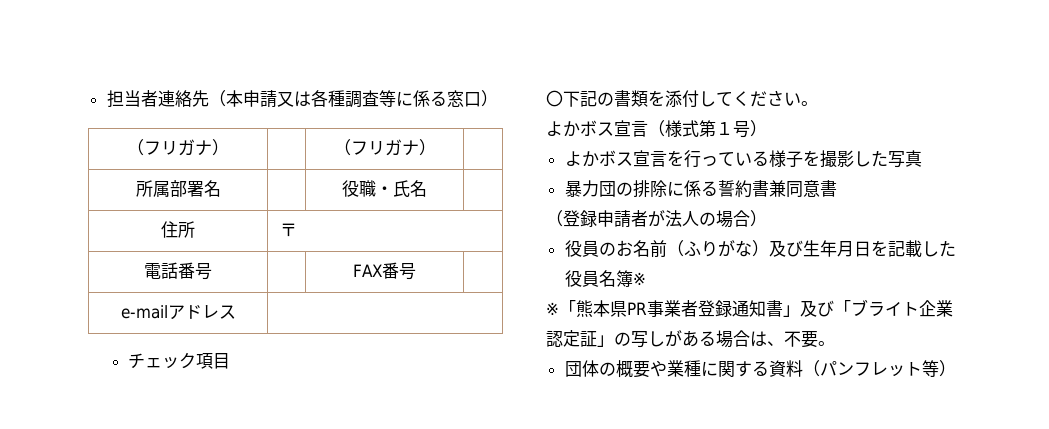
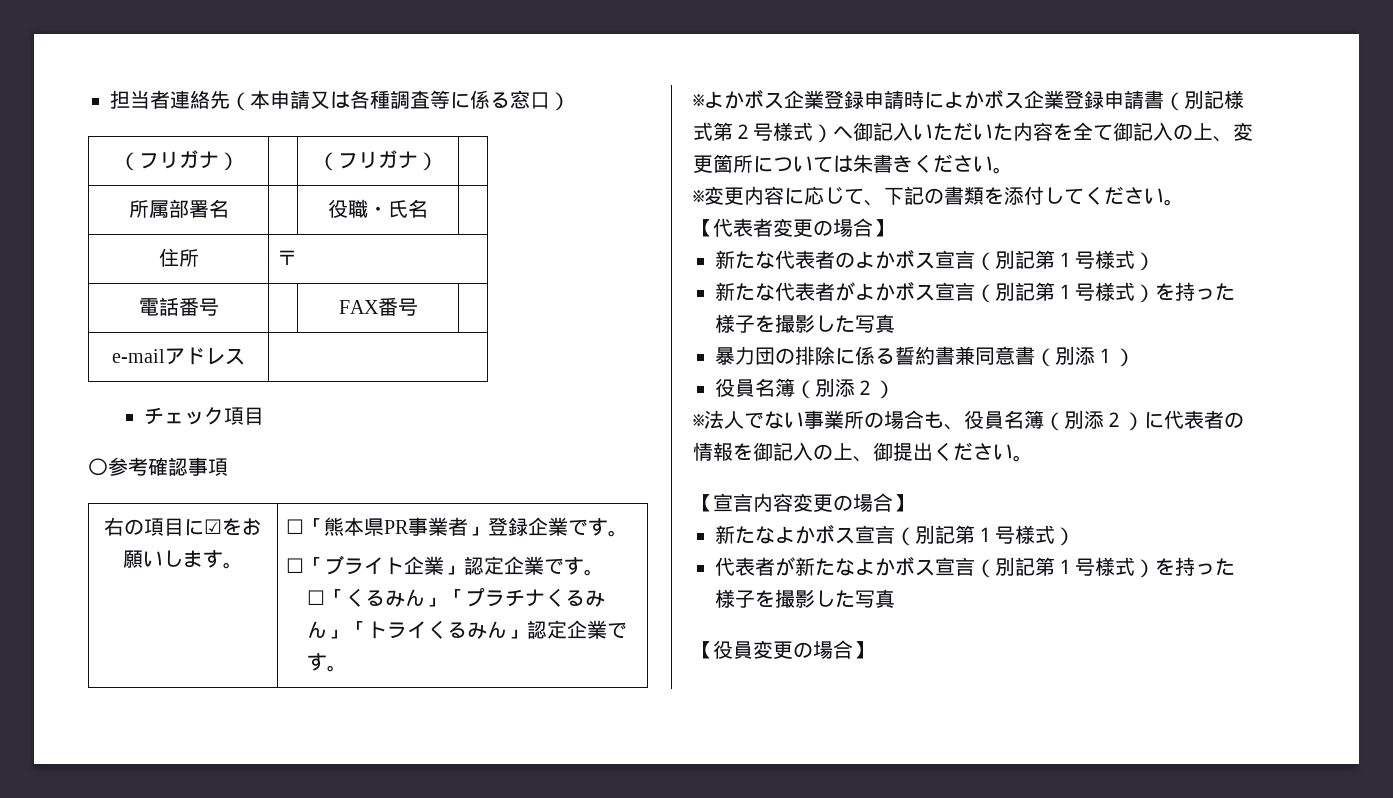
(563, 98) none -> [108,457,228,476] [104,517,262,536] [123,550,243,569] [286,517,629,537] [286,555,605,576] [306,587,605,607] [306,620,627,639] [306,653,347,672] [693,89,1244,111] [693,122,1253,143] [693,154,1013,174] [693,186,884,206] 参考確認事項 // 右の項目に☑をお願いします。 | ☐「熊本県PR事業者」登録企業です。 // ☐「ブライト企業」認定企業です。 // ☐「くるみん」「プラチナくるみん」「トライくるみん」認定企業です。 // ※よかボス企業登録申請時によかボス企業登録申請書（別記様式第２号様式）へ御記入いただいた内容を全て御記入の上、変更箇所については朱書きください。 // ※変更内容に応じて、
[546,120,767,138] [564,150,769,168] よかボス宣言（様式第１号） // よかボス宣言を行っている -> [693,218,893,237] [715,249,1155,271] [715,281,1235,303] 【代表者変更の場合】 // 新たな代表者のよかボス宣言（別記第１号様式） // 新たな代表者がよかボス宣言（別記第１号様式）を持った
[546,210,767,228] [564,240,956,258] [564,270,646,287] [546,299,953,317] [546,330,835,348] [564,360,956,378] // （登録申請者が法人の場合） // 役員のお名前（ふりがな）及び生年月日を記載した役員名簿※ // ※「熊本県PR事業者登録通知書」及び「ブライト企業認定証」の写しがある場合は、不要。 // 団体の概要や業種に関する資料（パンフレット等） -> [1035,346,1135,367] [715,378,895,399] [693,410,1244,431] [693,442,1033,462] [693,493,913,512] [715,524,1075,546] [715,556,1235,578] [715,589,895,608] [693,640,873,659] （別添１） // 役員名簿（別添２） // ※法人でない事業所の場合も、役員名簿（別添２）に代表者の情報を御記入の上、御提出ください。 // 【宣言内容変更の場合】 // 新たなよかボス宣言（別記第１号様式） // 代表者が新たなよかボス宣言（別記第１号様式）を持った様子を撮影した写真 // 【役員変更の場合】

